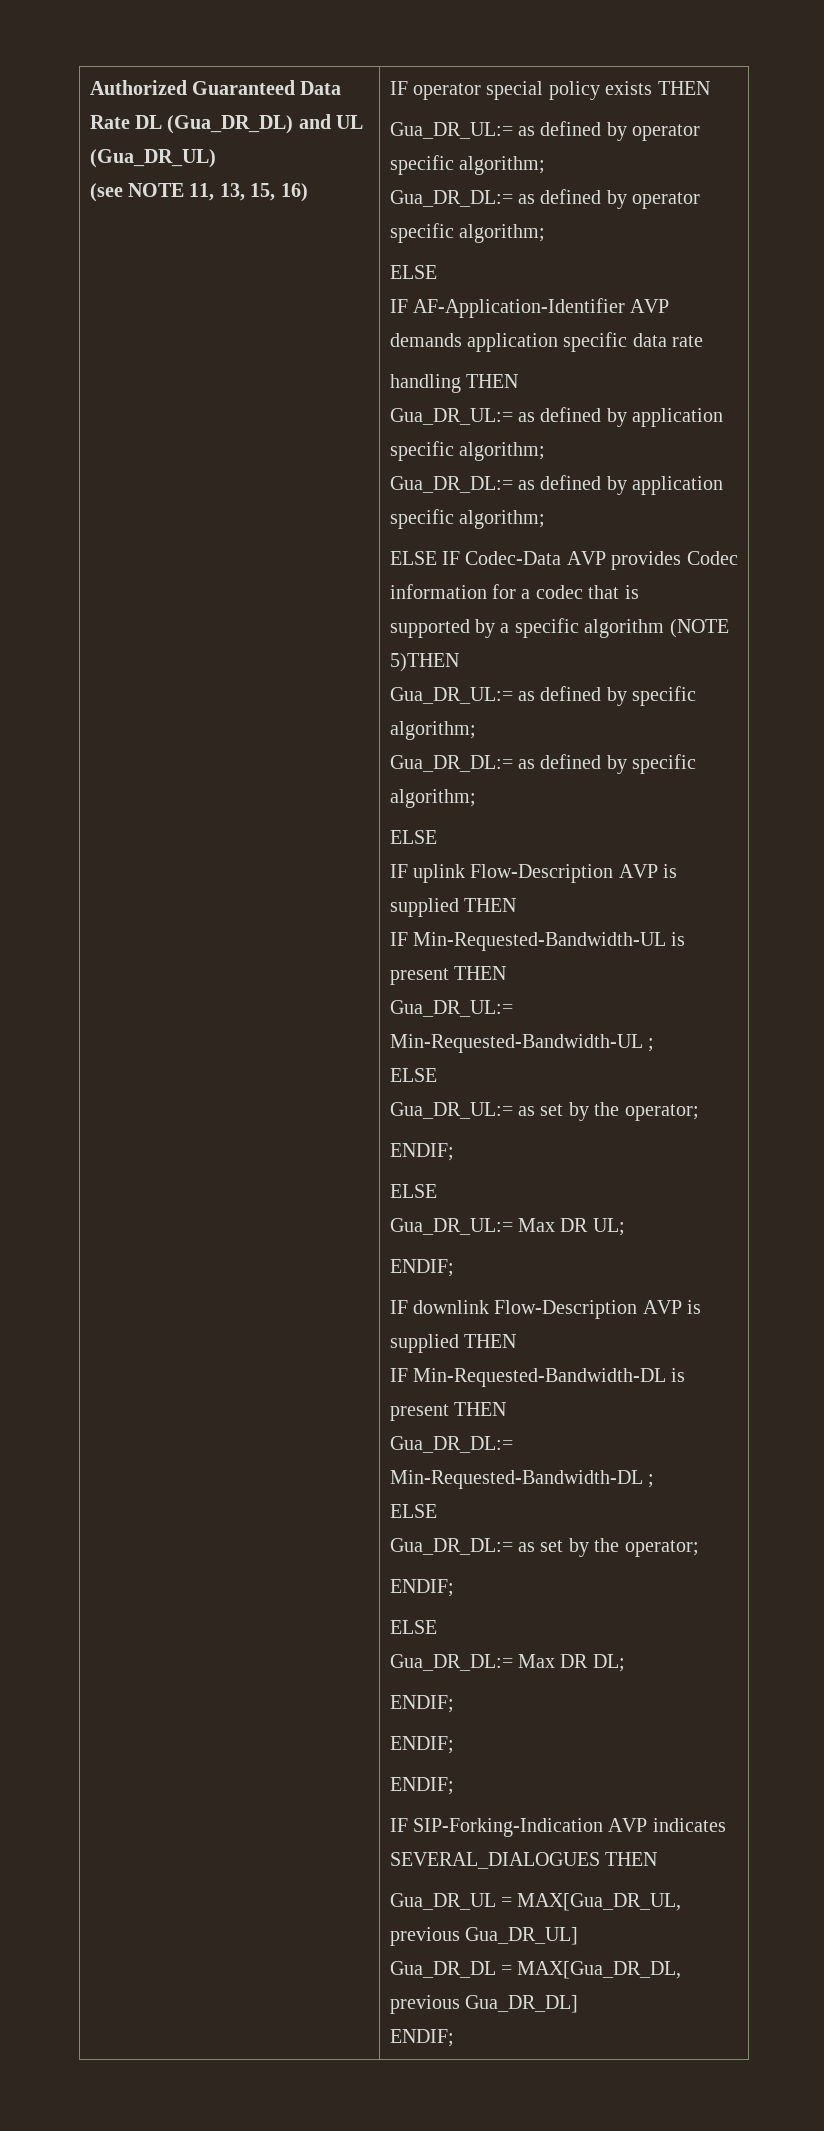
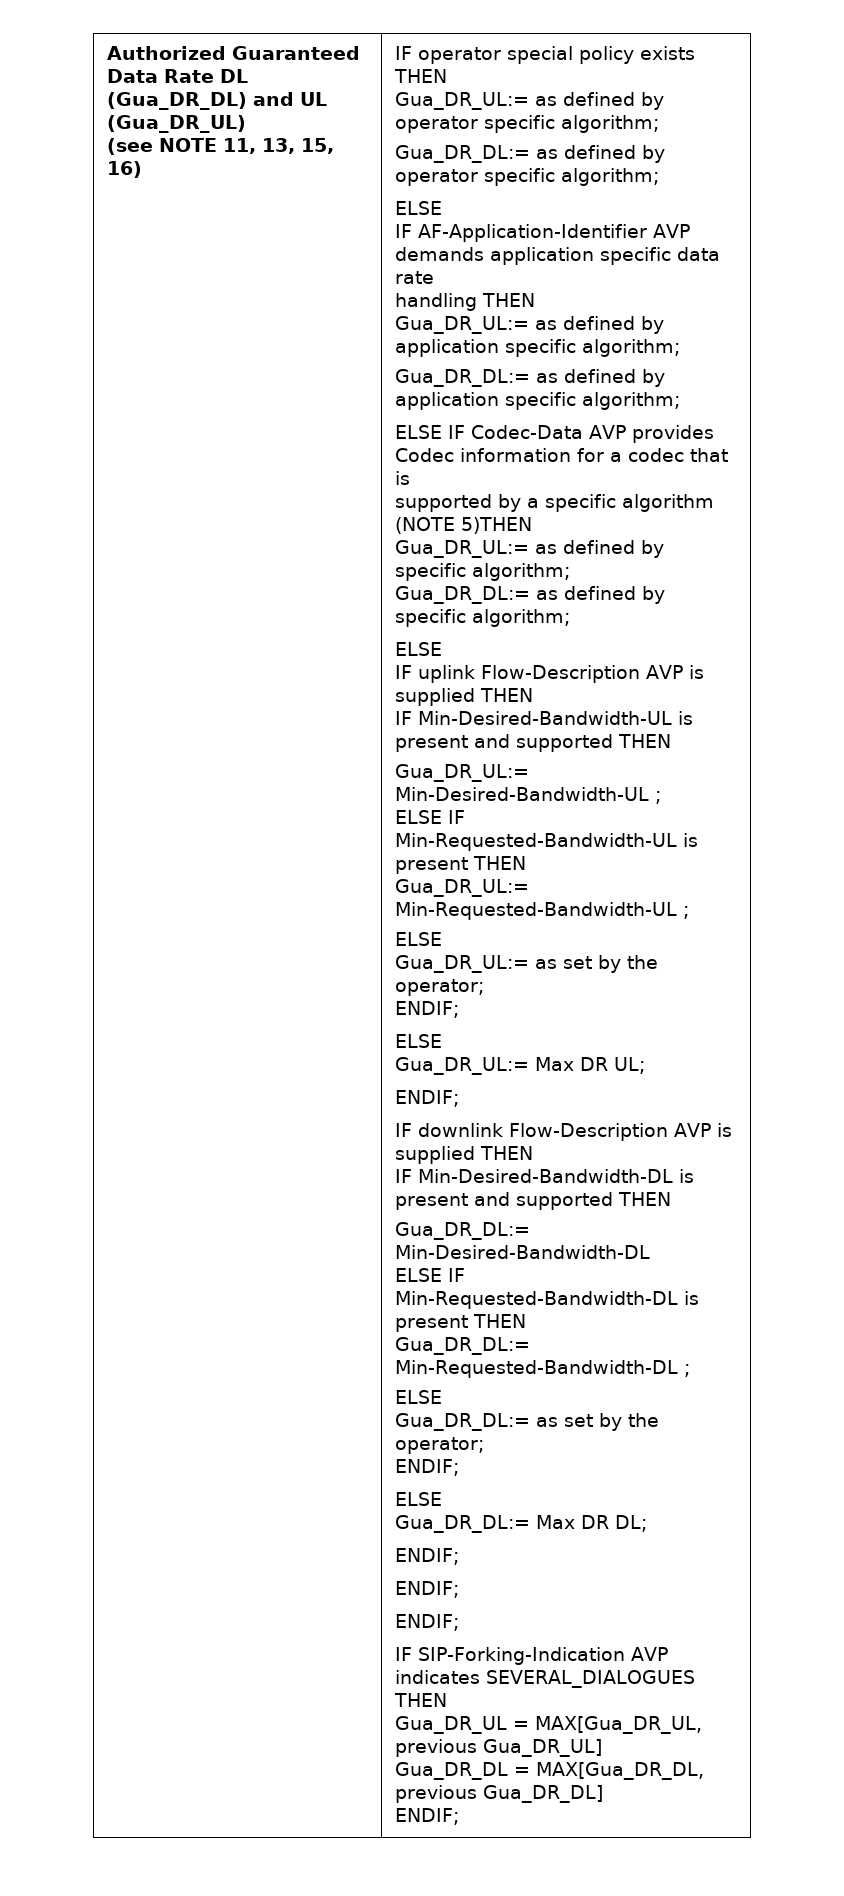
(408, 939) none -> [417,711,693,725] [394,734,671,752] [394,764,529,782] [394,787,661,804] [394,810,465,824] Min-Desired-Bandwidth-UL is present and supported THEN // Gua_DR_UL:= Min-Desired-Bandwidth-UL ; // ELSE IF
(408, 1375) none -> [417,1169,694,1183] [394,1192,671,1210] [394,1222,530,1240] [394,1245,650,1259] [394,1268,465,1282] Min-Desired-Bandwidth-DL is present and supported THEN // Gua_DR_DL:= Min-Desired-Bandwidth-DL // ELSE IF

